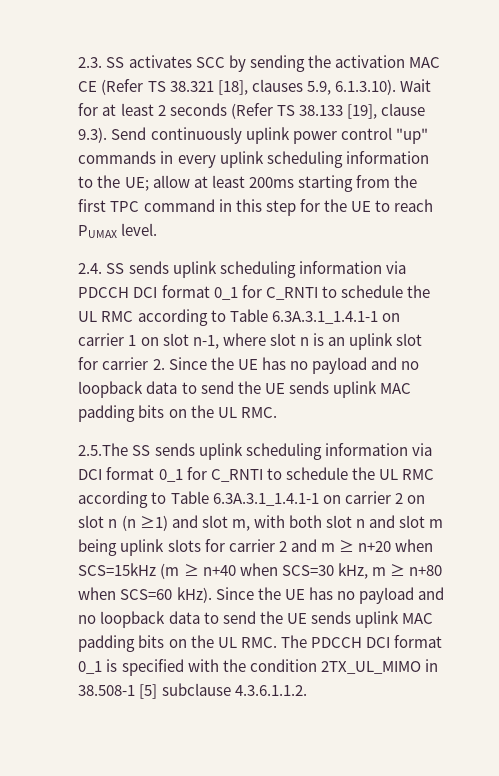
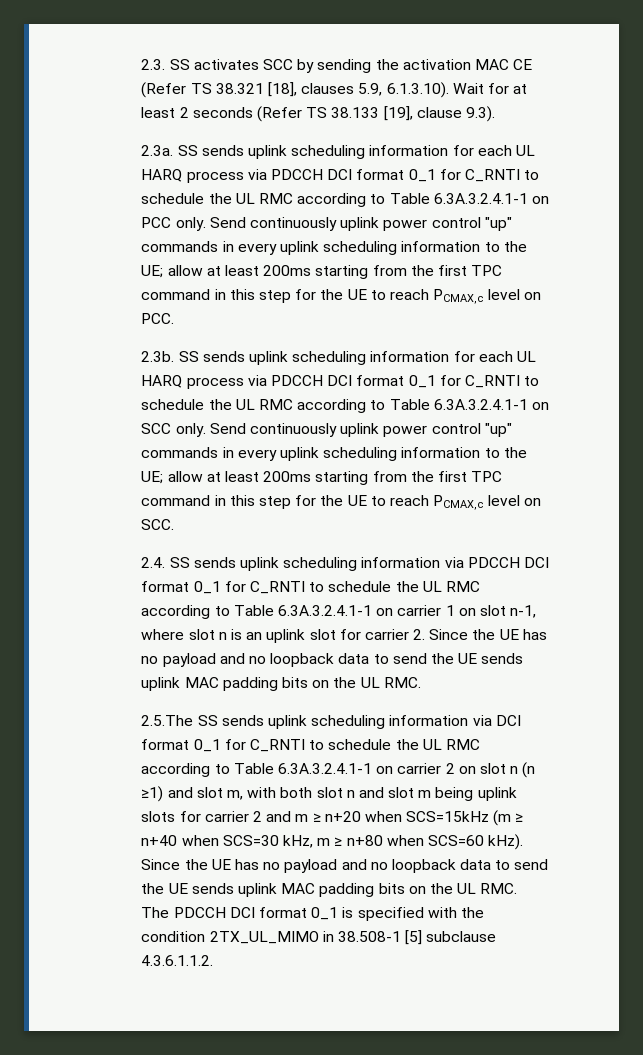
(108, 135) none -> [141,145,535,159] [141,169,540,183] [141,193,549,207] [141,217,206,231] // 2.3a. SS sends uplink scheduling information for each UL HARQ process via PDCCH DCI format 0_1 for C_RNTI to schedule the UL RMC according to Table 6.3A.3.2.4.1-1 on PCC only.
[78,223,158,238] PUMAX level. -> [433,289,542,304] [141,313,175,324] [141,351,536,365] [141,375,540,389] [141,399,549,413] [141,423,512,437] [141,447,527,461] [141,471,503,485] [141,495,542,510] [141,519,175,530] PCMAX,c level on PCC. // 2.3b. SS sends uplink scheduling information for each UL HARQ process via PDCCH DCI format 0_1 for C_RNTI to schedule the UL RMC according to Table 6.3A.3.2.4.1-1 on SCC only. Send continuously uplink power control "up" commands in every uplink scheduling information to the UE; allow at least 200ms starting from the first TPC command in this step for the UE to reach PCMAX,c level on SCC.
[271,311,378,324] 6.3A.3.1_1.4.1-1 -> [277,605,372,616] 6.3A.3.2.4.1-1
[212,493,319,506] 6.3A.3.1_1.4.1-1 -> [277,763,372,774] 6.3A.3.2.4.1-1

